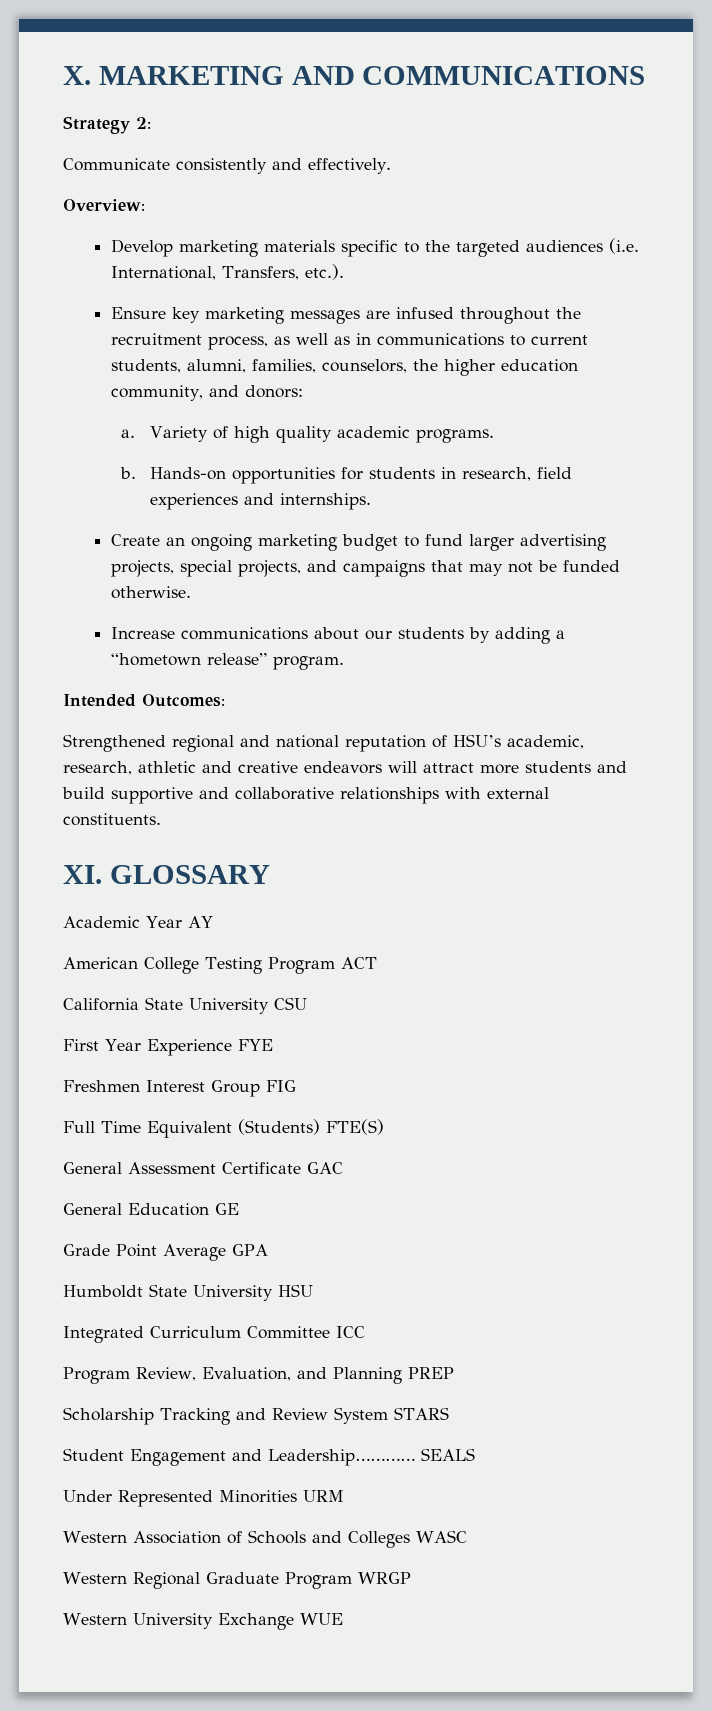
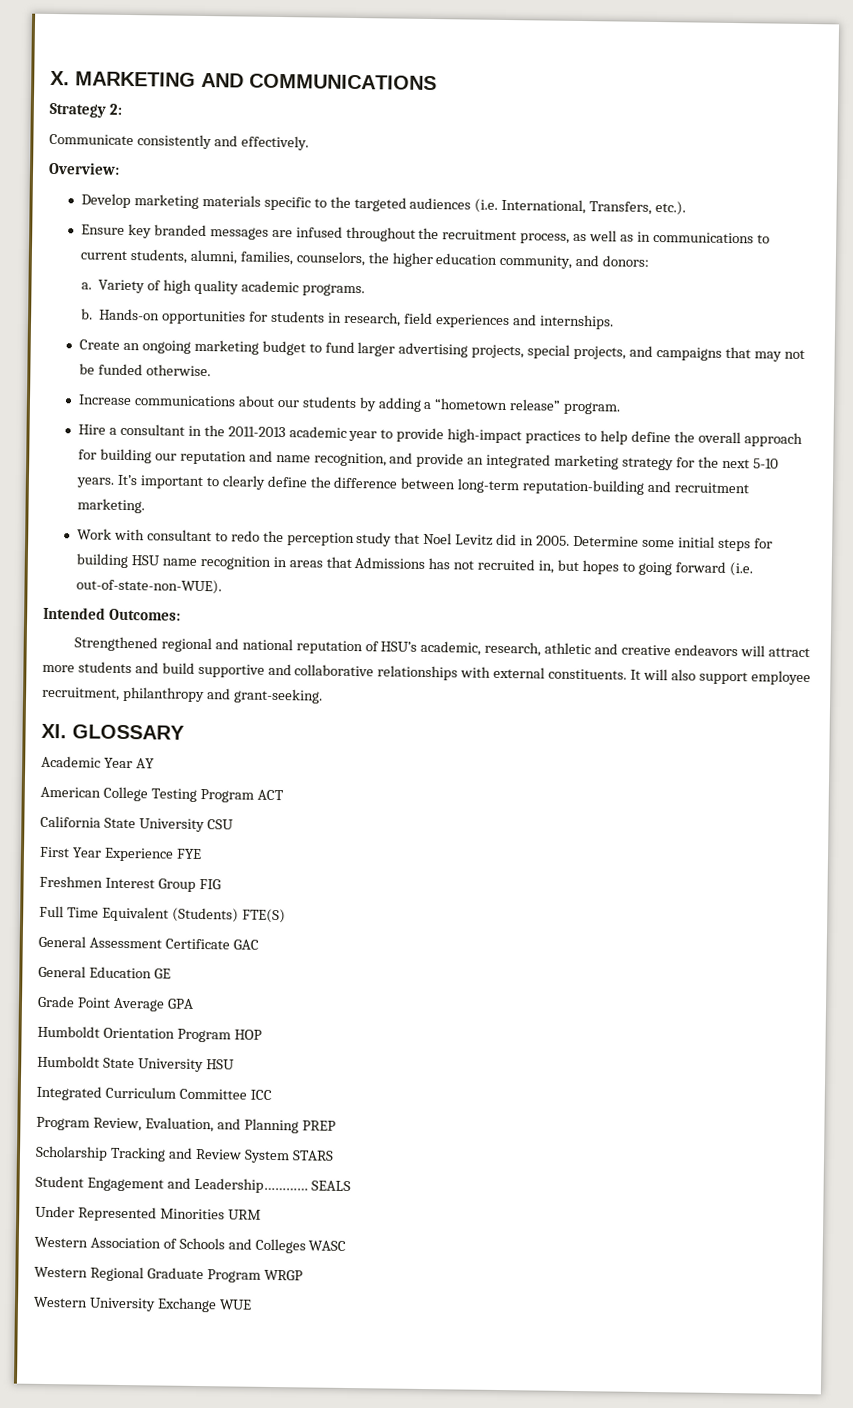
[205,307,285,324] marketing -> [153,224,207,237] branded
(345, 663) none -> [78,423,803,447] [78,448,779,471] [76,474,750,495] [77,498,146,514] [77,528,773,552] [76,553,753,577] [76,578,223,595] // Hire a consultant in the 2011-2013 academic year to provide high-impact practices to help define the overall approach for building our reputation and name recognition, and provide an integrated marketing strategy for the next 5-10 years. It’s important to clearly define the difference between long-term reputation-building and recruitment marketing. // Work with consultant to redo the perception study that Noel Levitz did in 2005. Determine some initial steps for building HSU name recognition in areas that Admissions has not recruited in, but hopes to going forward (i.e. out-of-state-non-WUE).
(161, 819) none -> [630,668,811,686] [42,686,323,704] It will also support employee recruitment, philanthropy and grant-seeking.
(268, 1250) none -> [37,1025,262,1043] // Humboldt Orientation Program HOP

